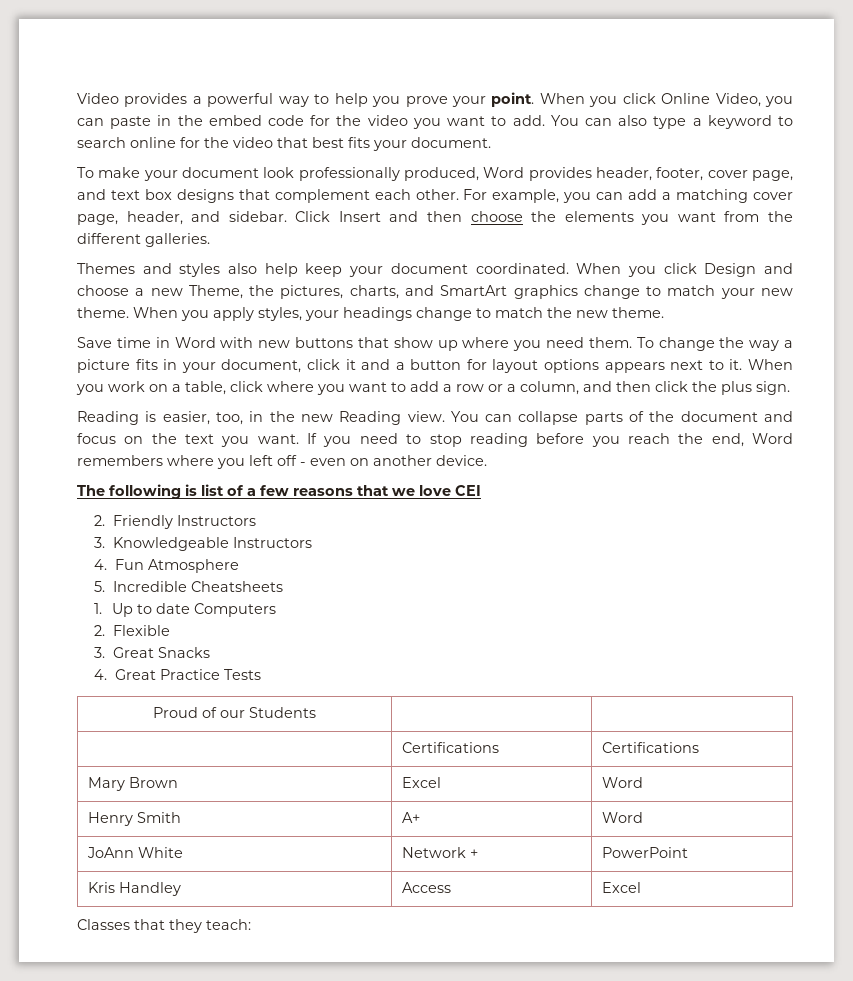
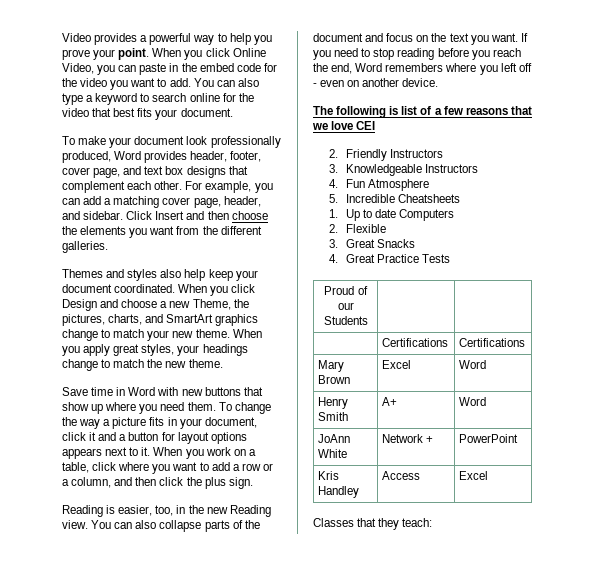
(254, 314) none -> [113,344,140,356] great
(513, 418) none -> [135,520,157,529] also

